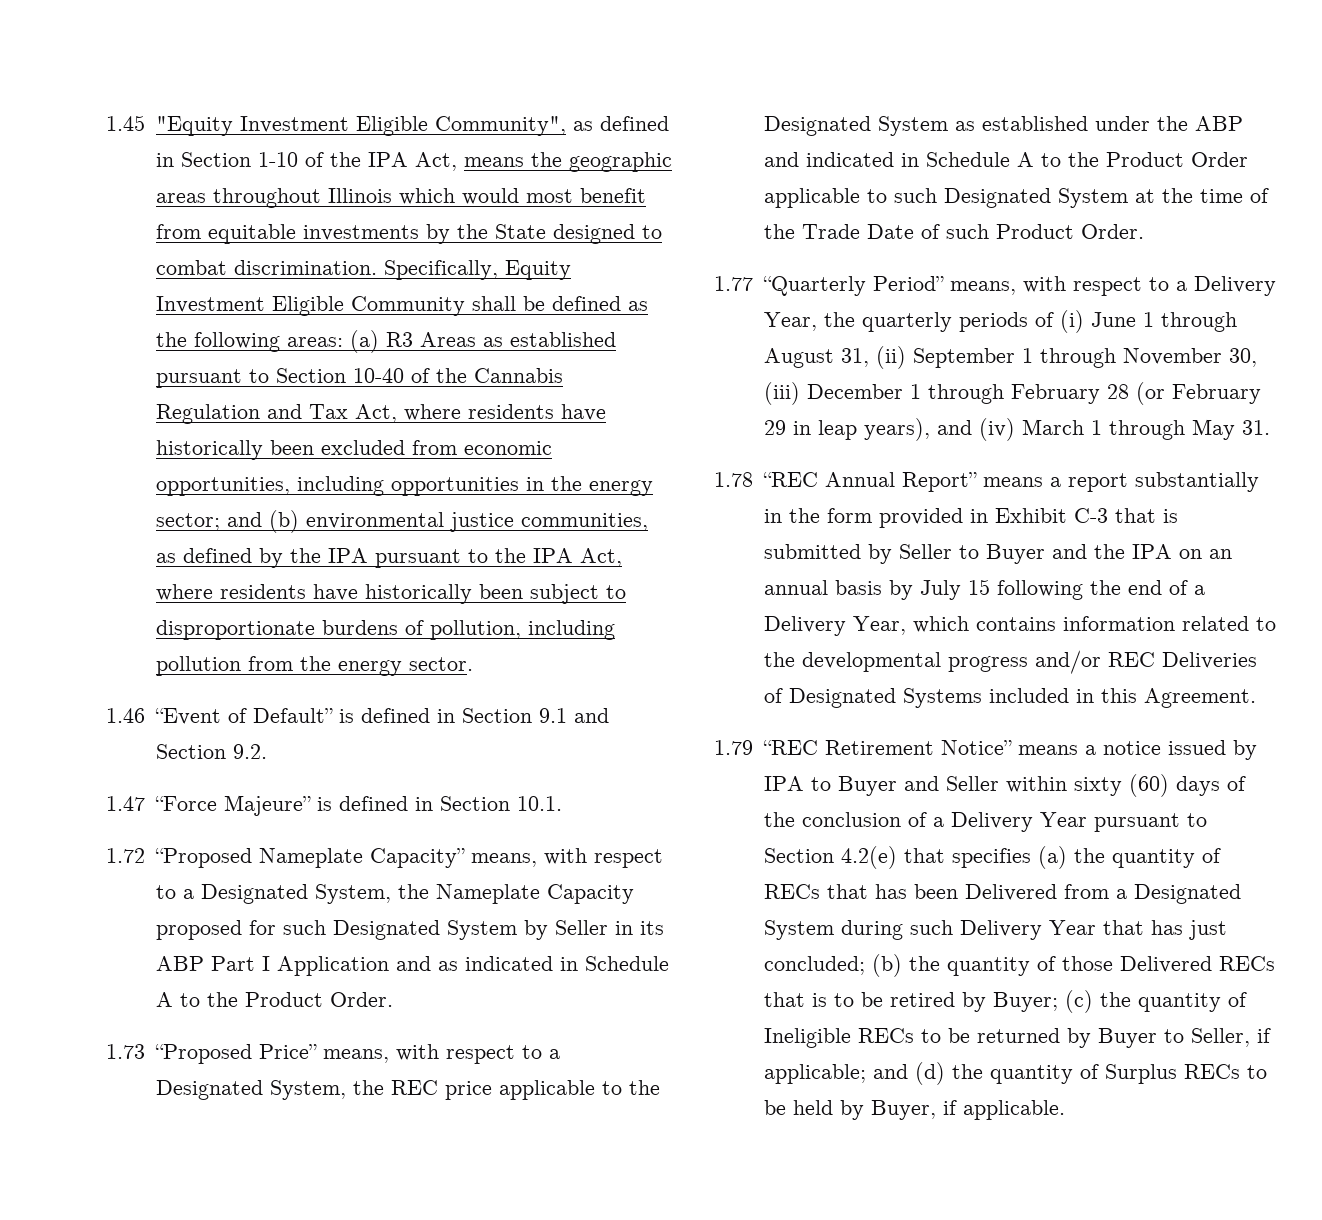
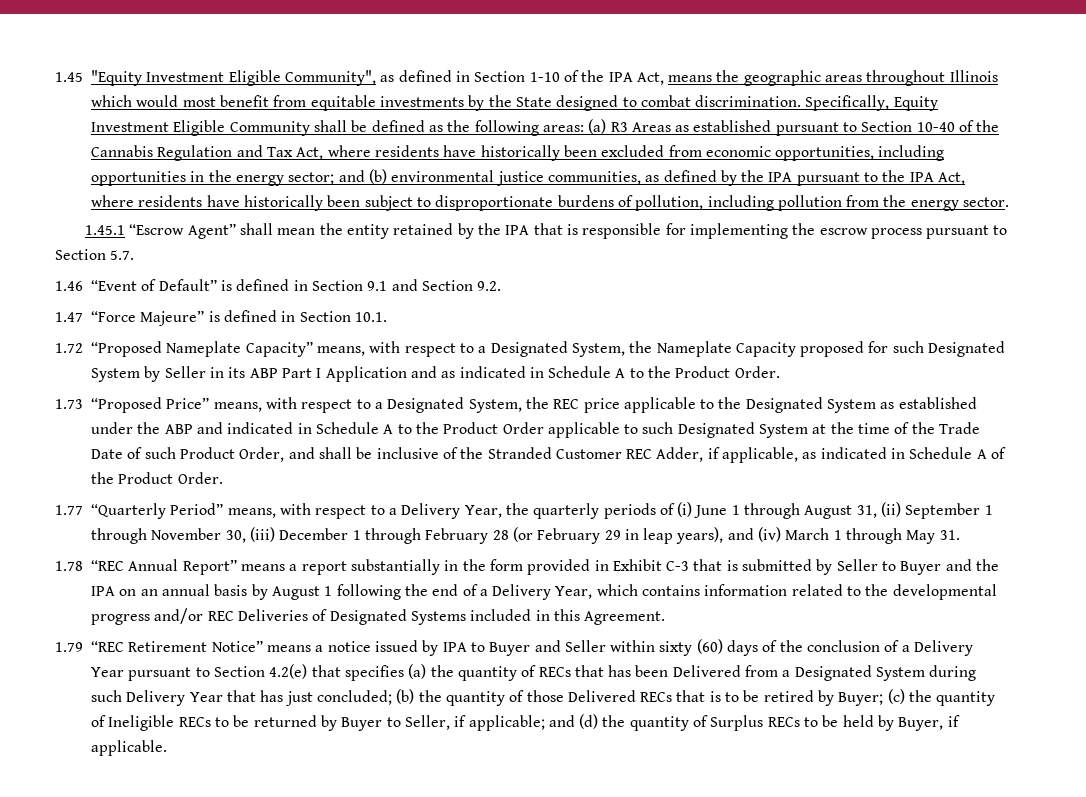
(473, 664) none -> [85,223,1008,239] [55,249,135,260] // 1.45.1 “Escrow Agent” shall mean the entity retained by the IPA that is responsible for implementing the escrow process pursuant to Section 5.7.
(1074, 231) none -> [239,447,1007,463] [91,472,174,484] Order, and shall be inclusive of the Stranded Customer REC Adder, if applicable, as indicated in Schedule A of the Product
[919,579,990,600] July 15 -> [271,586,333,600] August 1

